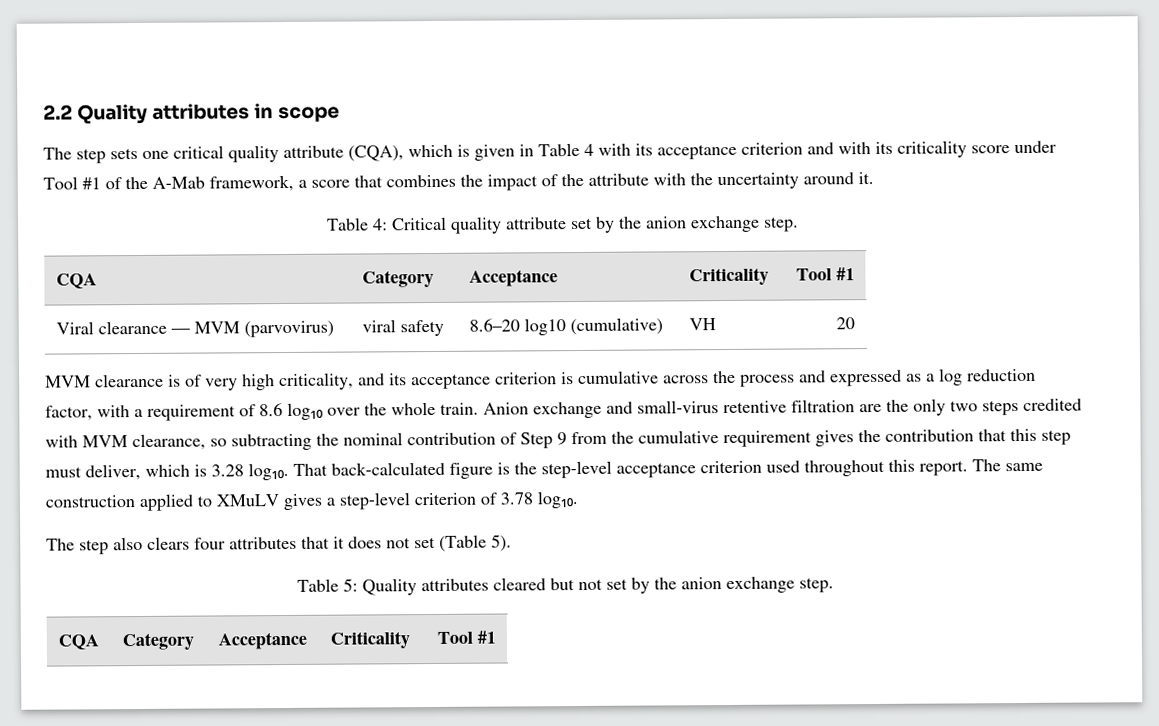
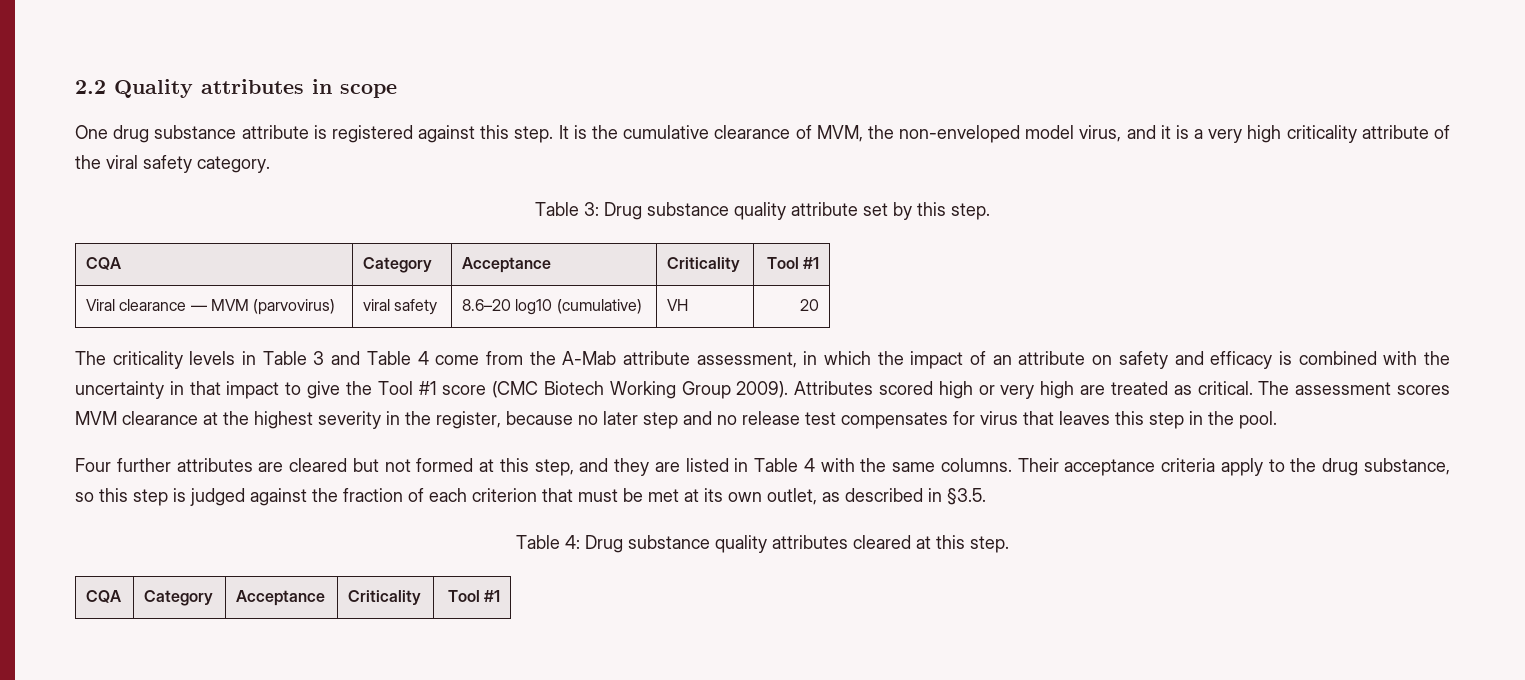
[43,140,1057,164] [43,171,874,192] [327,216,447,231] The step sets one critical quality attribute (CQA), which is given in Table 4 with its acceptance criterion and with its criticality score under Tool #1 of the A-Mab framework, a score that combines the impact of the attribute with the uncertainty around it. // Table 4: Critical -> [75,125,1450,143] [75,155,270,173] [535,202,729,220] One drug substance attribute is registered against this step. It is the cumulative clearance of MVM, the non-enveloped model virus, and it is a very high criticality attribute of the viral safety category. // Table 3: Drug substance
[619,215,760,233] the anion exchange -> [917,202,946,216] this
[45,368,1036,391] [45,398,1082,421] [45,428,1071,451] [45,459,1043,481] [45,491,578,511] [46,534,512,555] [296,576,795,596] MVM clearance is of very high criticality, and its acceptance criterion is cumulative across the process and expressed as a log reduction factor, with a requirement of 8.6 log₁₀ over the whole train. Anion exchange and small-virus retentive filtration are the only two steps credited with MVM clearance, so subtracting the nominal contribution of Step 9 from the cumulative requirement gives the contribution that this step must deliver, which is 3.28 log₁₀. That back-calculated figure is the step-level acceptance criterion used throughout this report. The same construction applied to XMuLV gives a step-level criterion of 3.78 log₁₀. // The step also clears four attributes that it does not set (Table 5). // Table 5: Quality attributes cleared but not set by the anion exchange -> [75,351,1450,369] [75,381,1450,399] [75,411,1277,429] [75,458,1450,476] [75,488,986,506] [516,535,965,553] The criticality levels in Table 3 and Table 4 come from the A-Mab attribute assessment, in which the impact of an attribute on safety and efficacy is combined with the uncertainty in that impact to give the Tool #1 score (CMC Biotech Working Group 2009). Attributes scored high or very high are treated as critical. The assessment scores MVM clearance at the highest severity in the register, because no later step and no release test compensates for virus that leaves this step in the pool. // Four further attributes are cleared but not formed at this step, and they are listed in Table 4 with the same columns. Their acceptance criteria apply to the drug substance, so this step is judged against the fraction of each criterion that must be met at its own outlet, as described in §3.5. // Table 4: Drug substance quality attributes cleared at this

